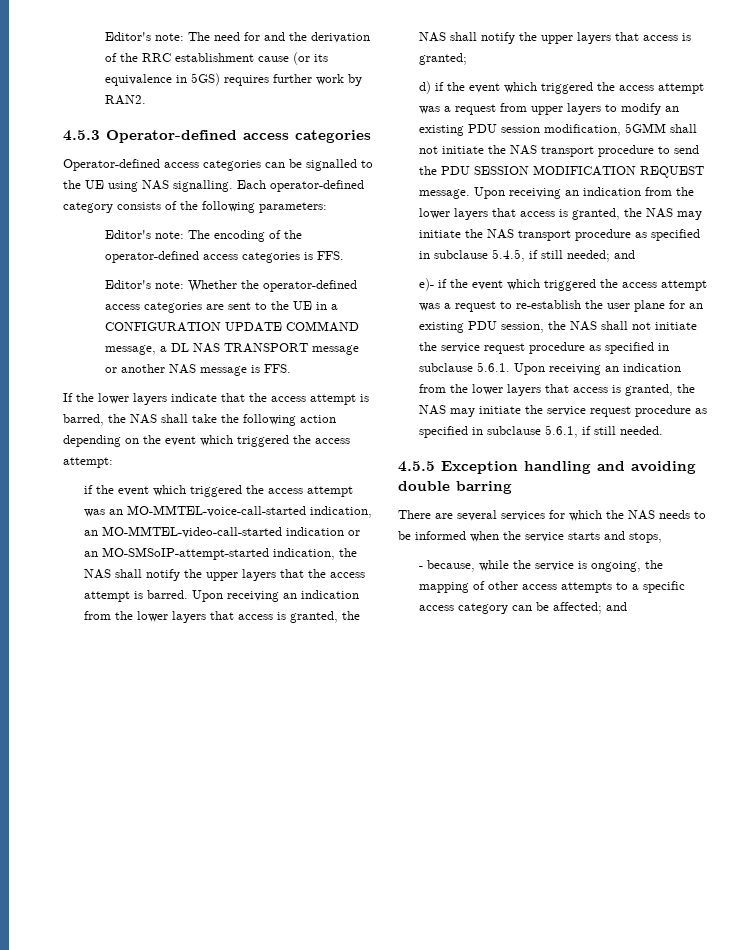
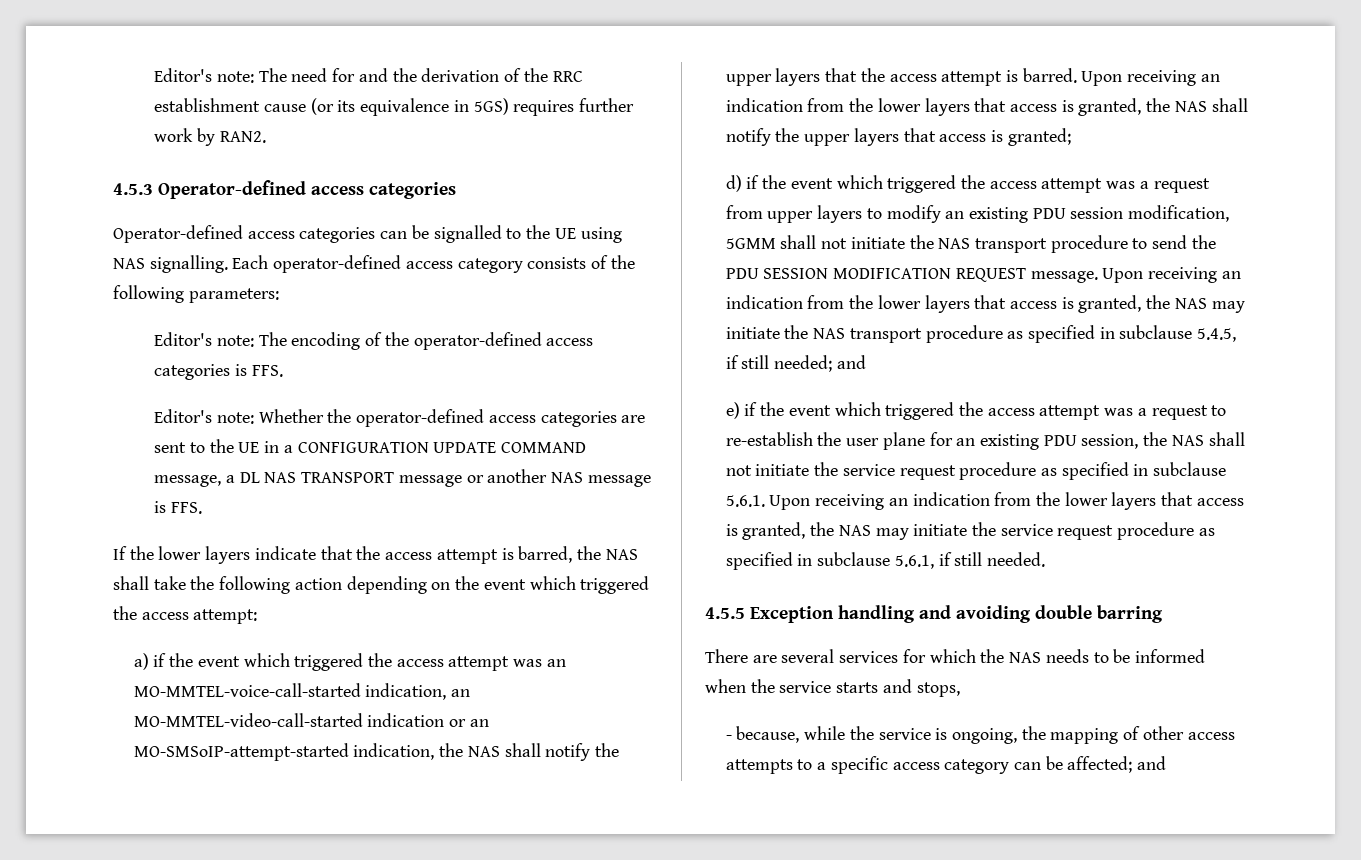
(364, 186) none -> [405,261,453,269] access
(113, 462) none -> [133,653,149,670] a)
[419,278,435,291] e)- -> [725,402,740,419] e)

